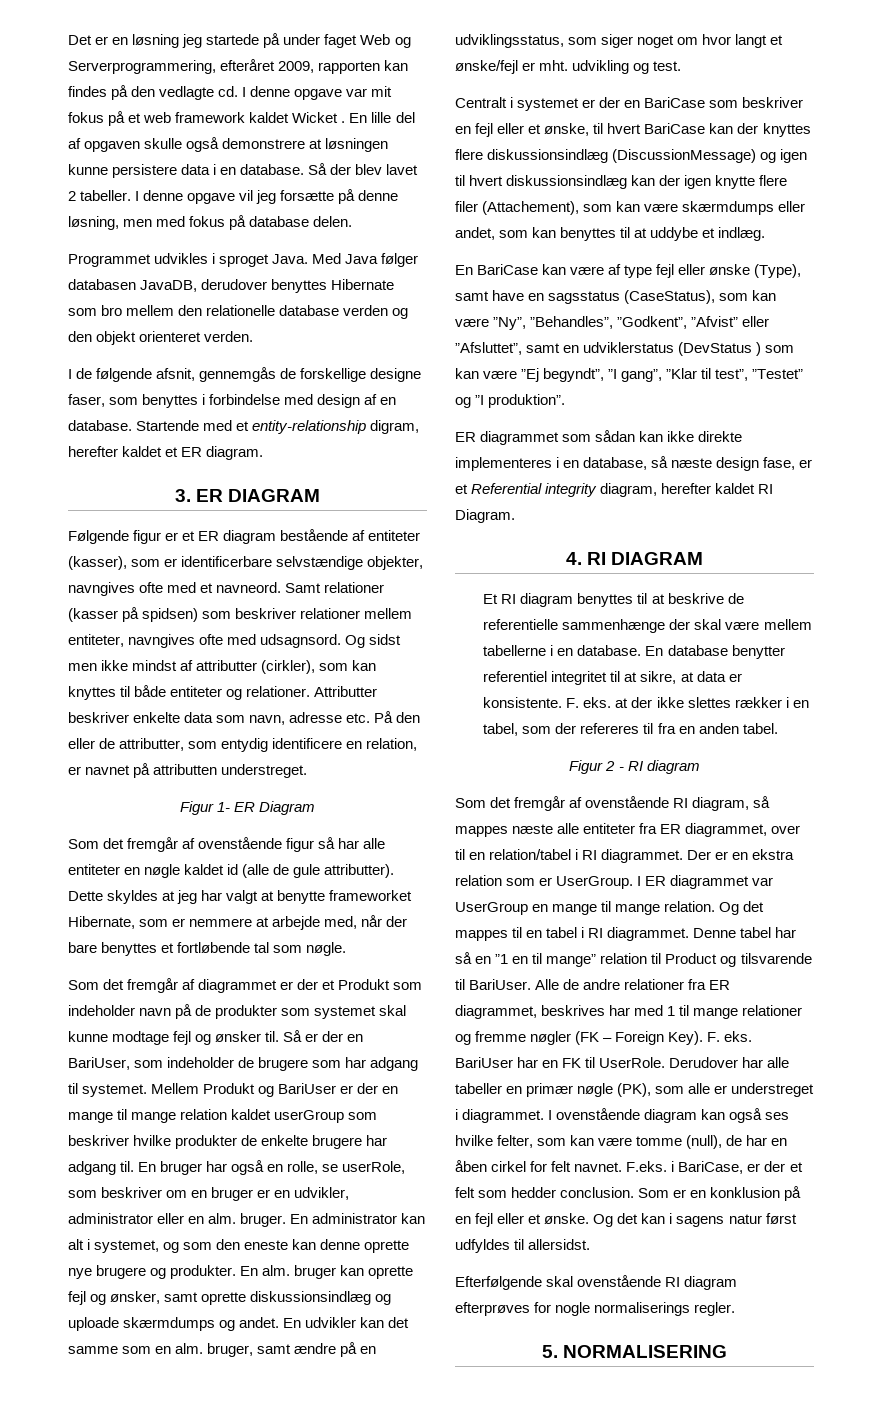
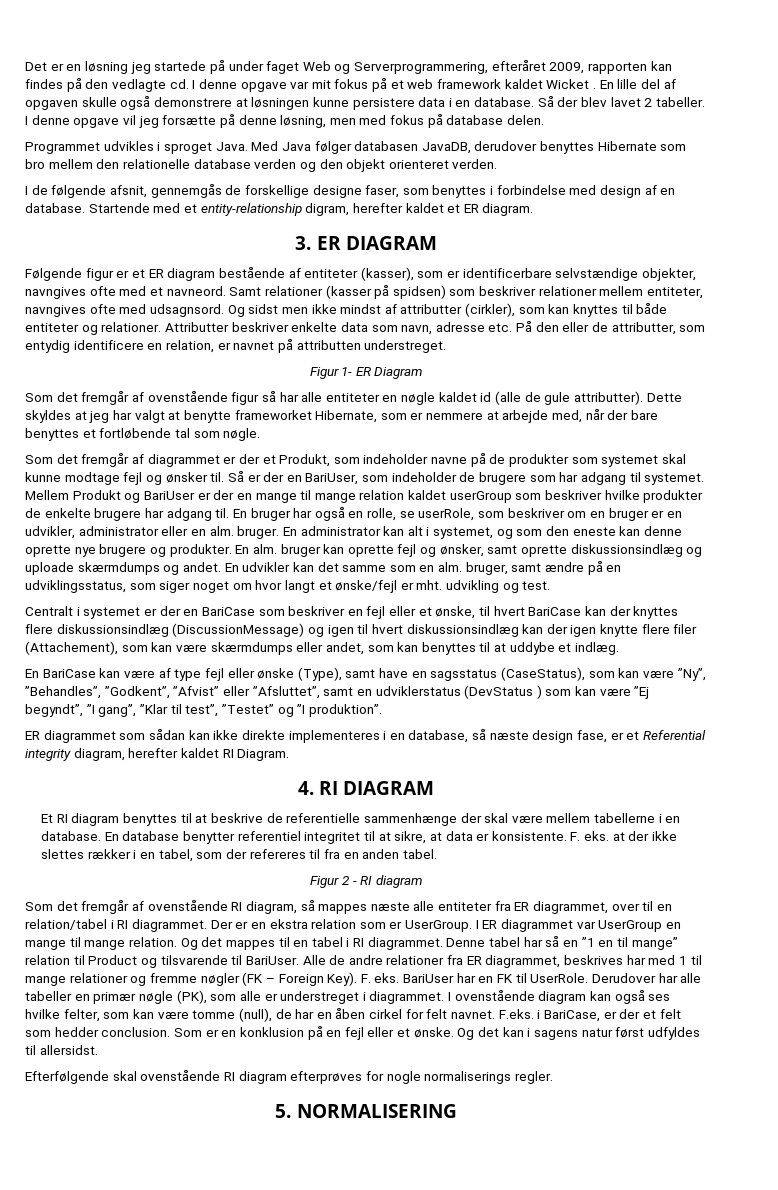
[338,979,423,990] [68,1005,172,1016] Produkt som indeholder navn -> [279,454,468,467] Produkt, som indeholder navne

